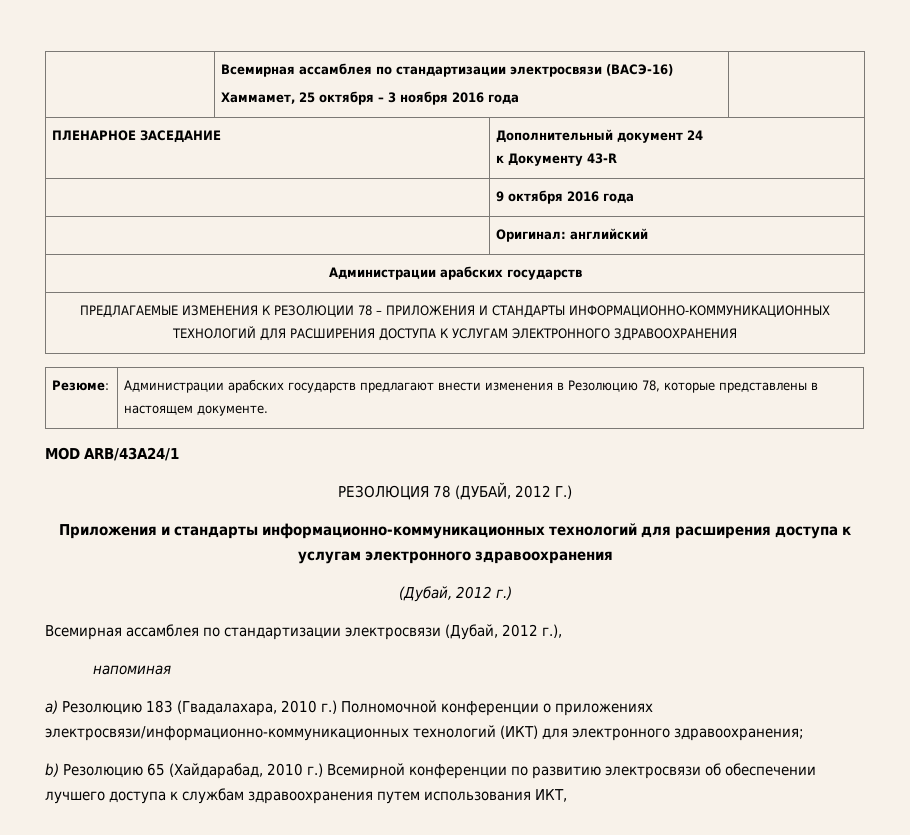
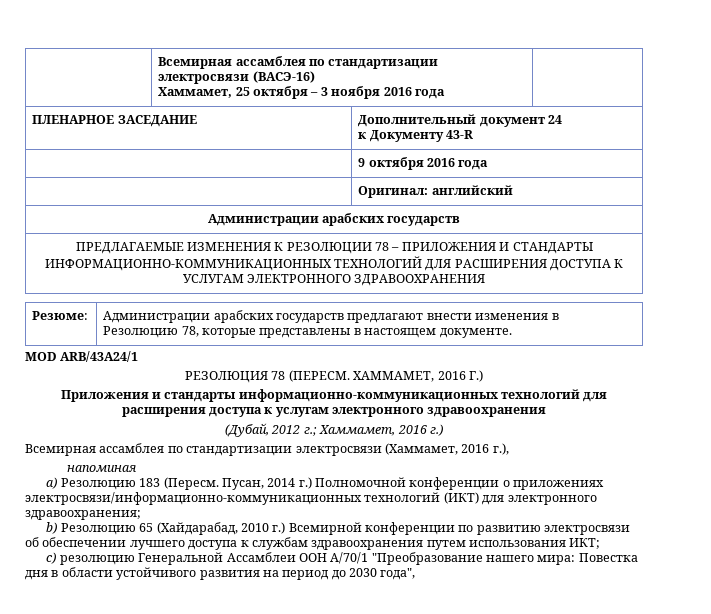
[455,482,551,500] (ДУБАЙ, 2012 -> [288,370,466,382] (ПЕРЕСМ. ХАММАМЕТ, 2016
(492, 592) none -> [303,425,427,436] г.; Хаммамет, 2016
[445,624,538,640] (Дубай, 2012 -> [384,443,490,455] (Хаммамет, 2016
[177,700,317,716] (Гвадалахара, 2010 -> [163,477,296,490] (Пересм. Пусан, 2014
[535,789,567,802] ИКТ, -> [569,538,601,549] [46,552,638,565] [25,567,416,580] ИКТ; // c) резолюцию Генеральной Ассамблеи ООН A/70/1 "Преобразование нашего мира: Повестка дня в области устойчивого развития на период до 2030 года",

